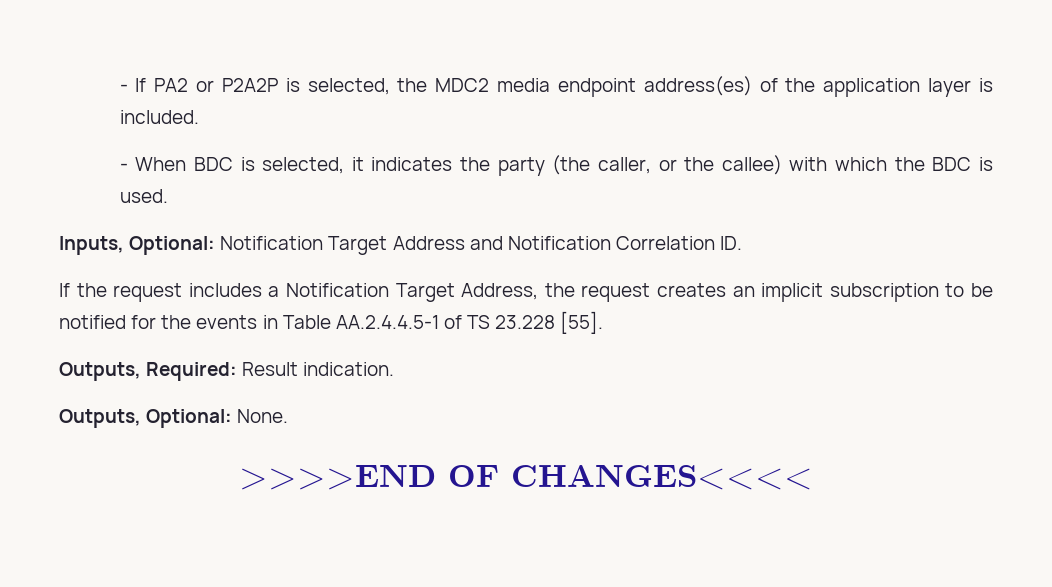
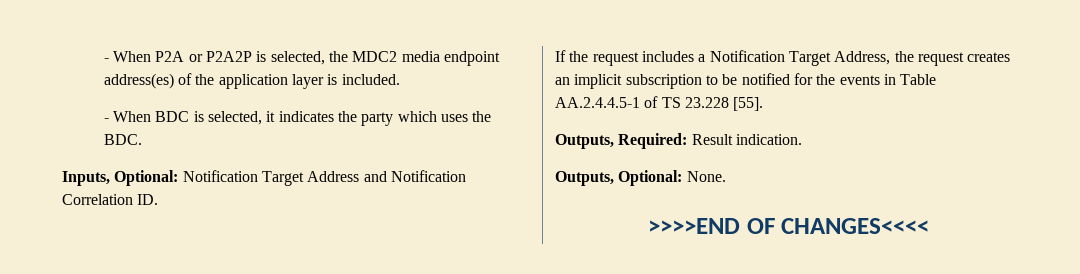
[119,78,189,92] - If PA2 -> [103,51,185,62] - When P2A
[552,155,993,175] [119,189,168,203] (the caller, or the callee) with which the BDC is used. -> [397,111,492,122] [103,134,142,145] which uses the BDC.

